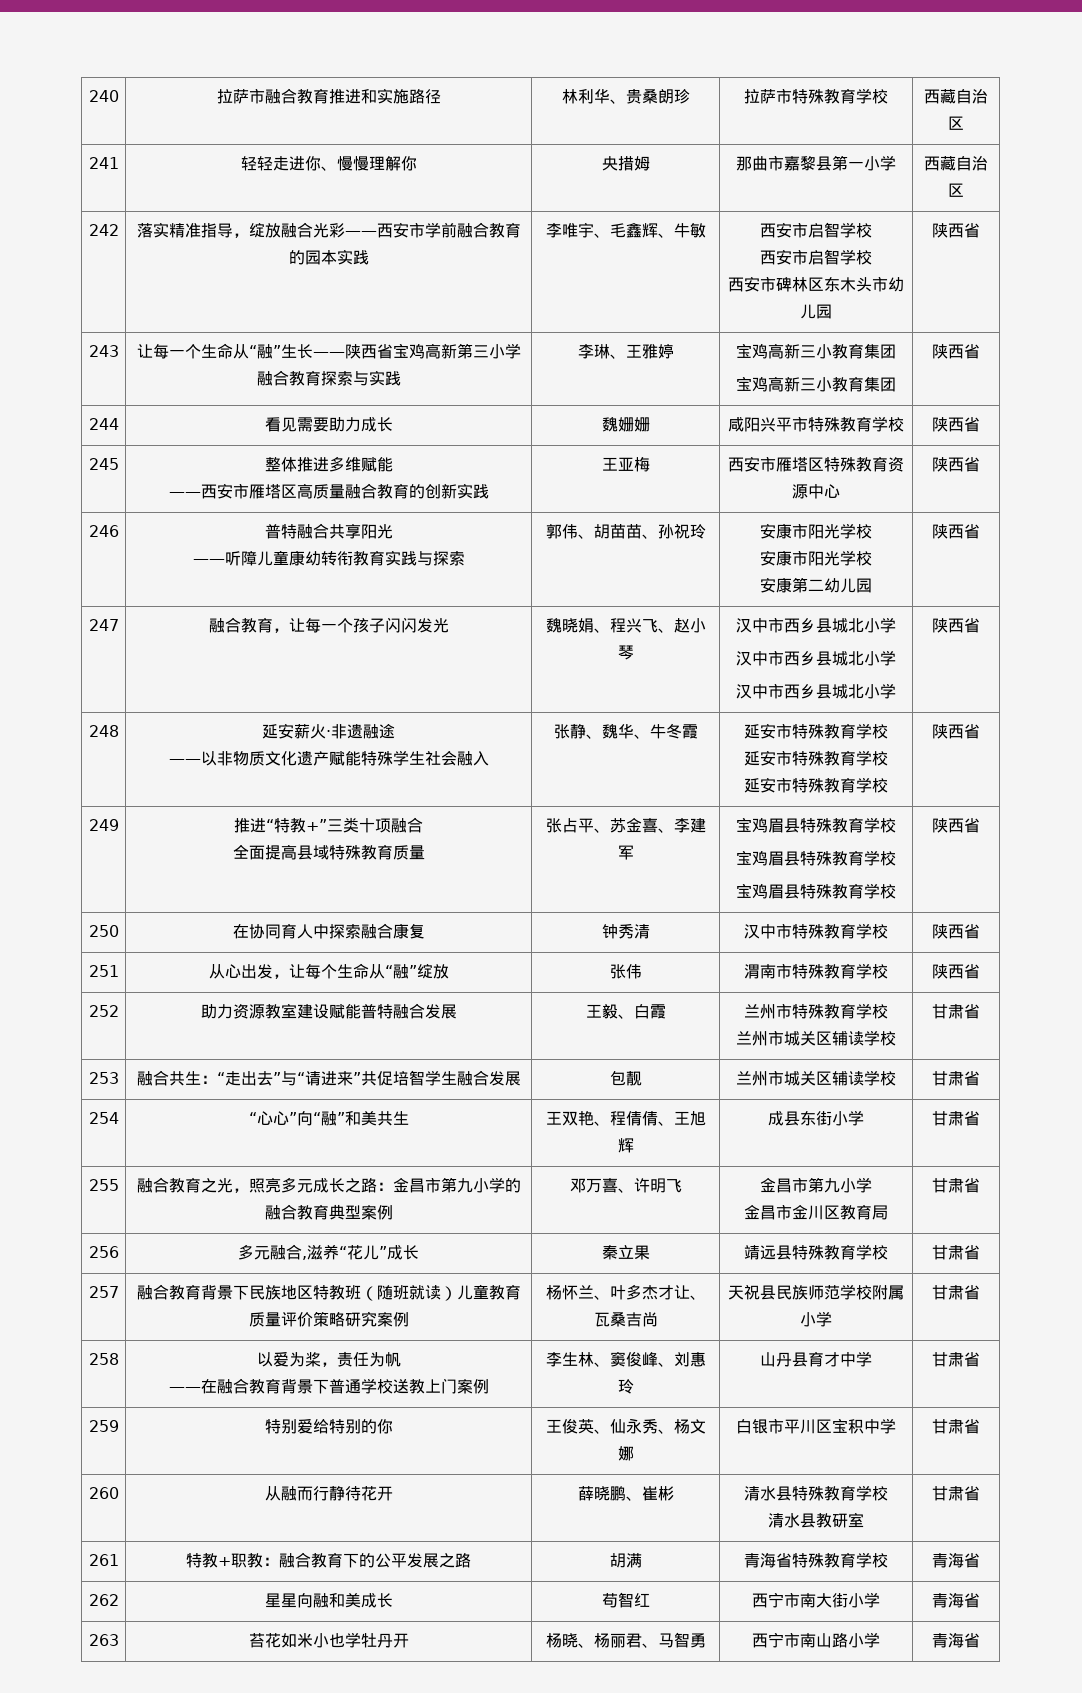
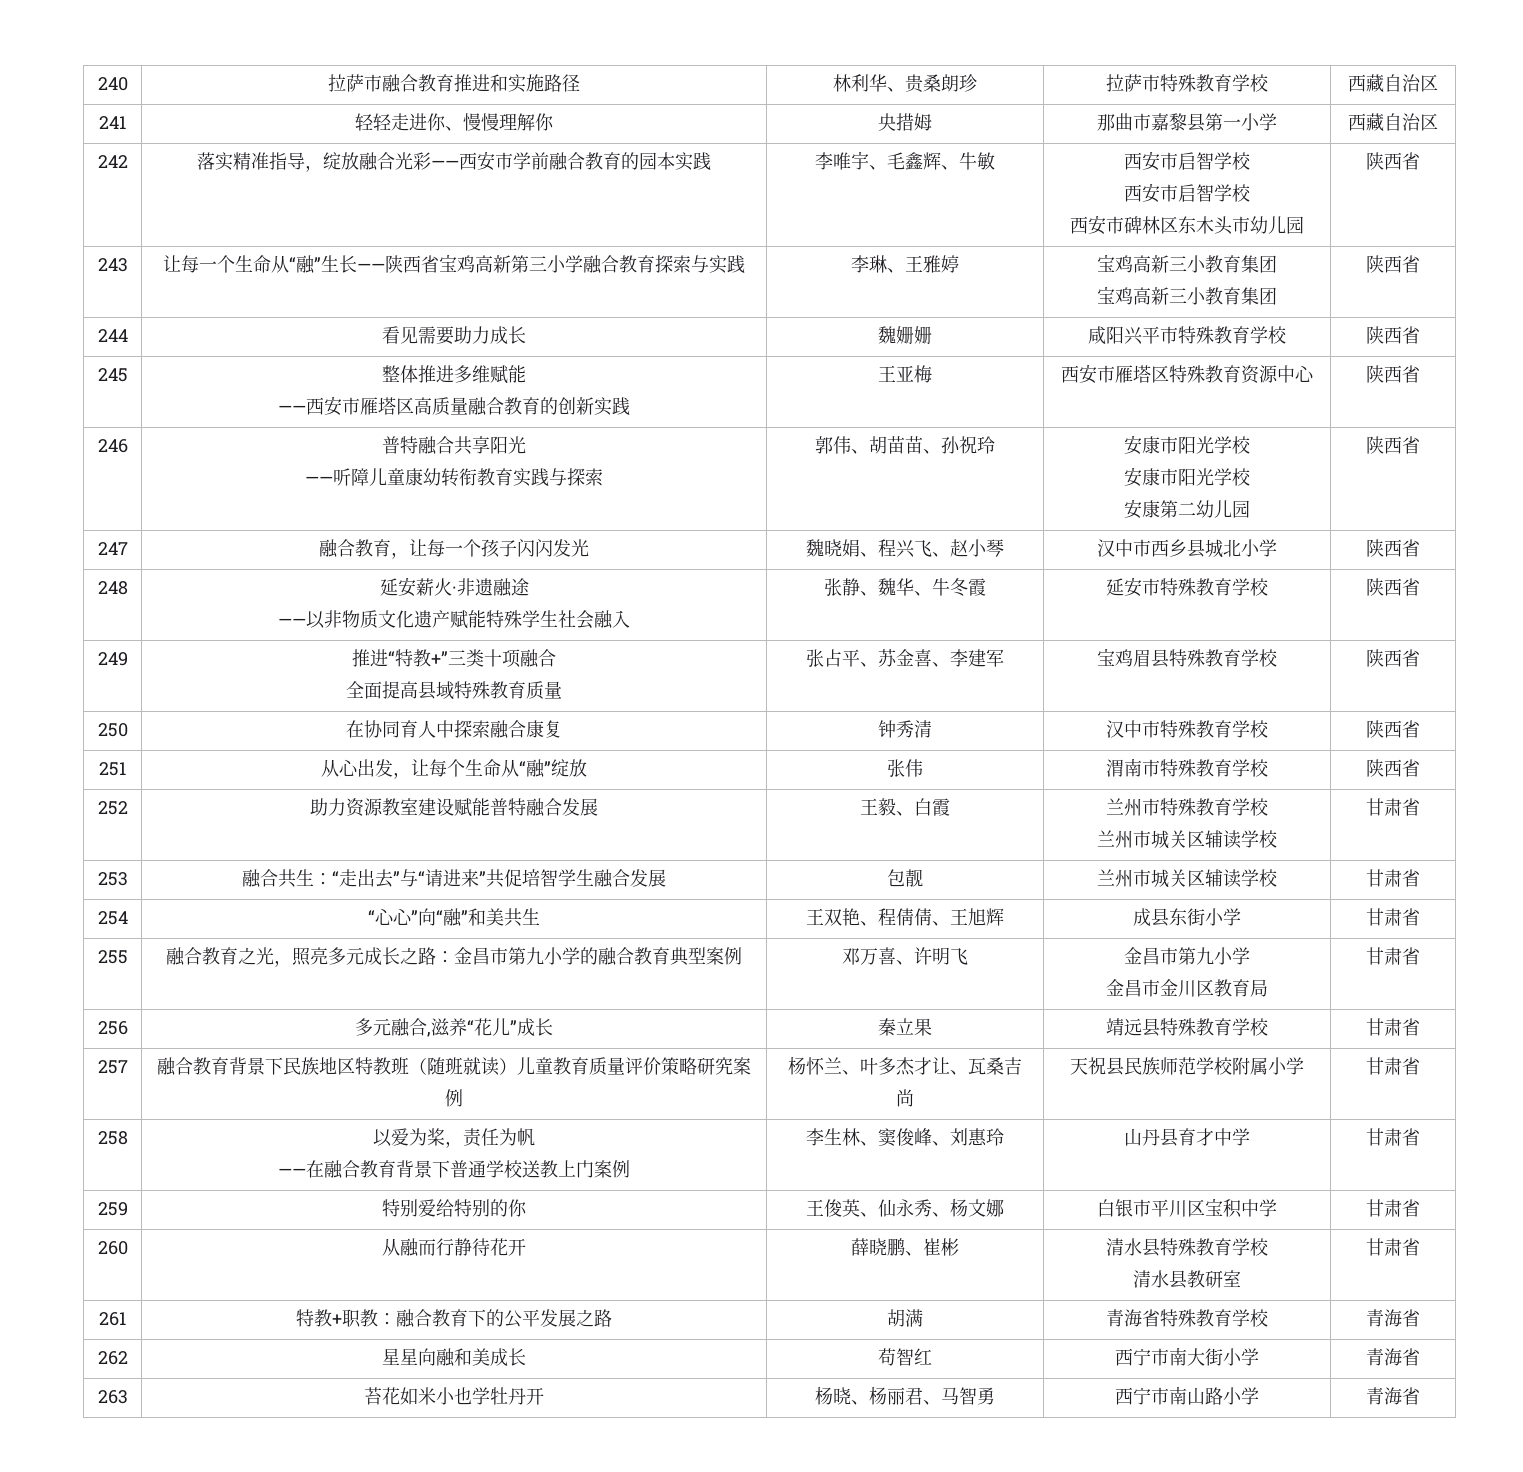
[736,650,896,666] [736,683,896,699] // 汉中市西乡县城北小学 // 汉中市西乡县城北小学 -> (1277, 548) none
[744,750,888,766] [744,777,888,793] // 延安市特殊教育学校 // 延安市特殊教育学校 -> (1269, 587) none
[736,850,896,866] [736,883,896,899] // 宝鸡眉县特殊教育学校 // 宝鸡眉县特殊教育学校 -> (1278, 658) none

